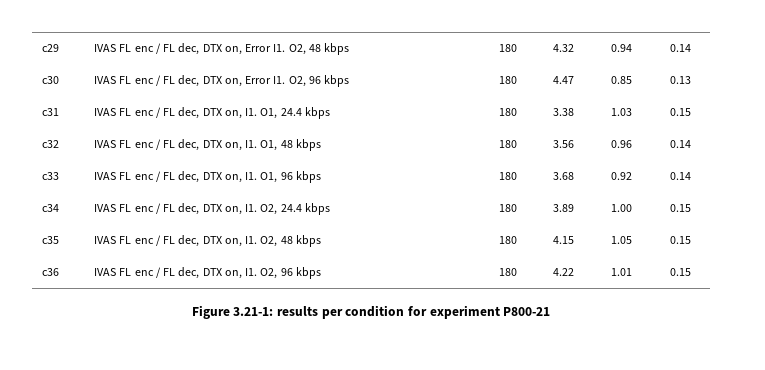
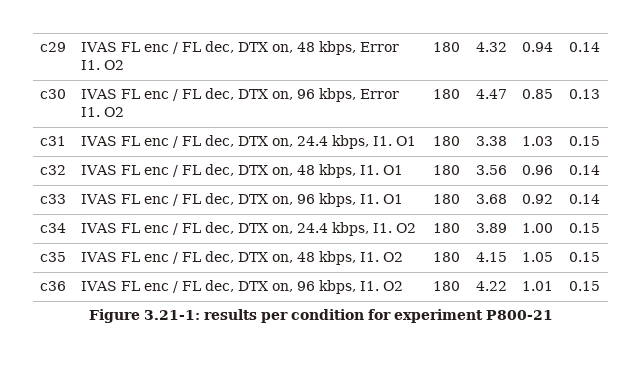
[245,43,350,55] Error I1. O2, 48 kbps -> [297,41,400,55] [81,60,125,70] 48 kbps, Error I1. O2
[245,75,350,87] Error I1. O2, 96 kbps -> [297,88,400,102] [81,107,125,117] 96 kbps, Error I1. O2
[245,107,330,119] I1. O1, 24.4 kbps -> [297,135,417,149] 24.4 kbps, I1. O1
[245,139,321,151] I1. O1, 48 kbps -> [297,164,404,178] 48 kbps, I1. O1
[245,171,321,183] I1. O1, 96 kbps -> [297,193,404,207] 96 kbps, I1. O1
[245,203,330,215] I1. O2, 24.4 kbps -> [297,222,417,236] 24.4 kbps, I1. O2
[245,235,321,247] I1. O2, 48 kbps -> [297,251,404,265] 48 kbps, I1. O2
[245,267,321,279] I1. O2, 96 kbps -> [297,280,404,294] 96 kbps, I1. O2

